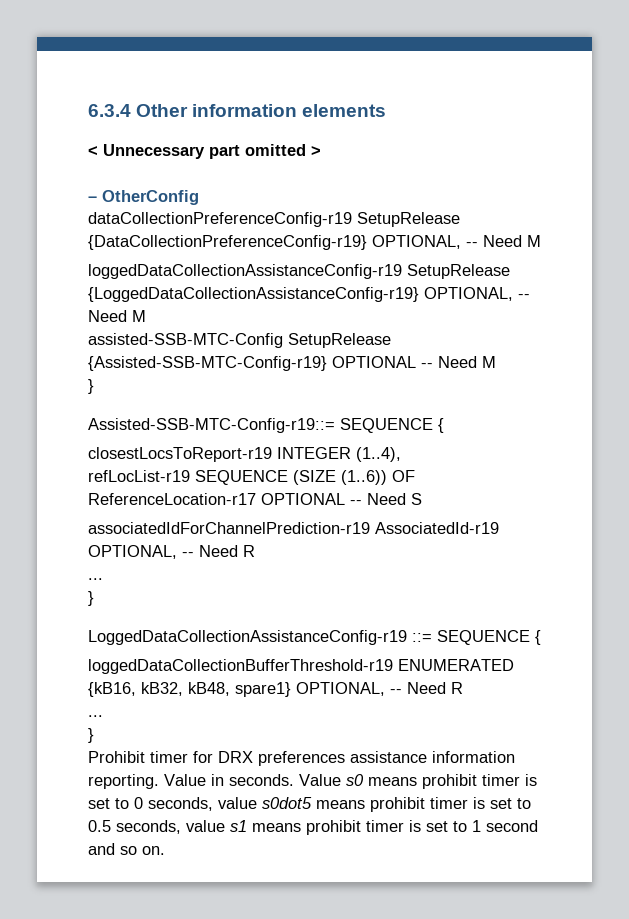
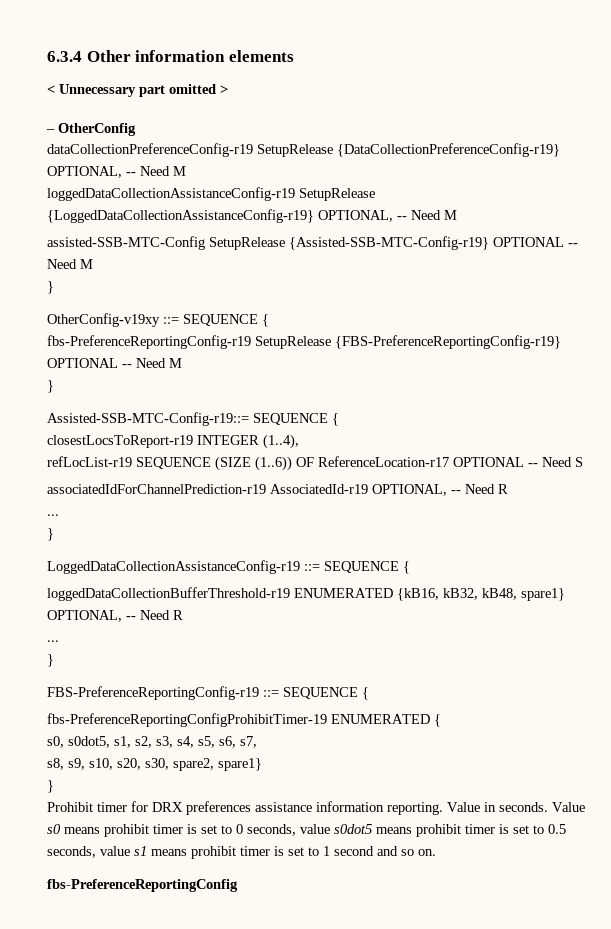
(94, 386) none -> [47,313,269,327] [47,335,561,349] [47,358,182,368] [47,380,54,393] // OtherConfig-v19xy ::= SEQUENCE { // fbs-PreferenceReportingConfig-r19 SetupRelease {FBS-PreferenceReportingConfig-r19} OPTIONAL -- Need M // }
(94, 735) none -> [47,686,369,700] [47,713,441,727] [47,736,257,748] [47,758,262,771] [47,780,54,793] // FBS-PreferenceReportingConfig-r19 ::= SEQUENCE { // fbs-PreferenceReportingConfigProhibitTimer-19 ENUMERATED { // s0, s0dot5, s1, s2, s3, s4, s5, s6, s7, // s8, s9, s10, s20, s30, spare2, spare1} // }
(165, 850) none -> [47,879,238,892] // fbs-PreferenceReportingConfig

